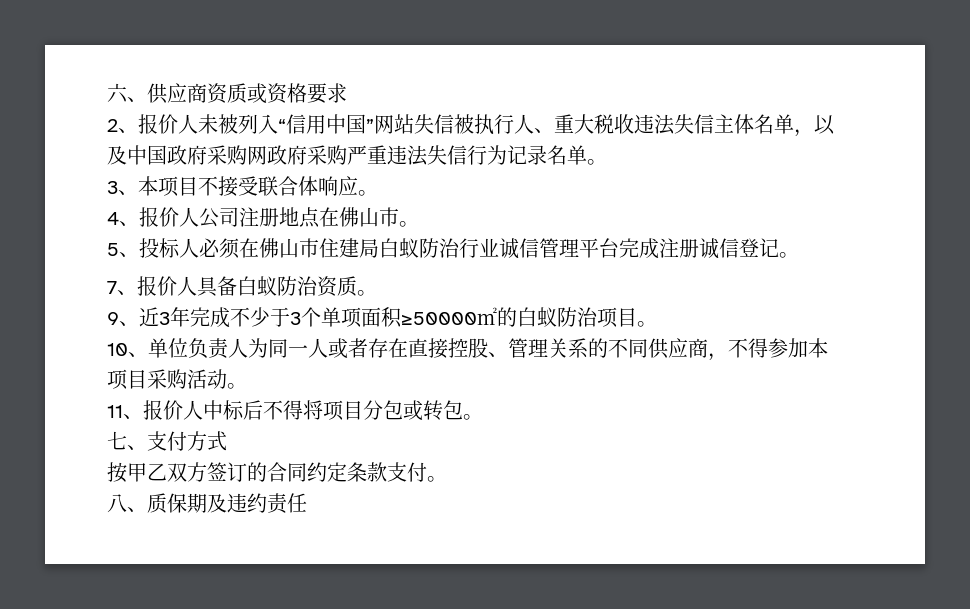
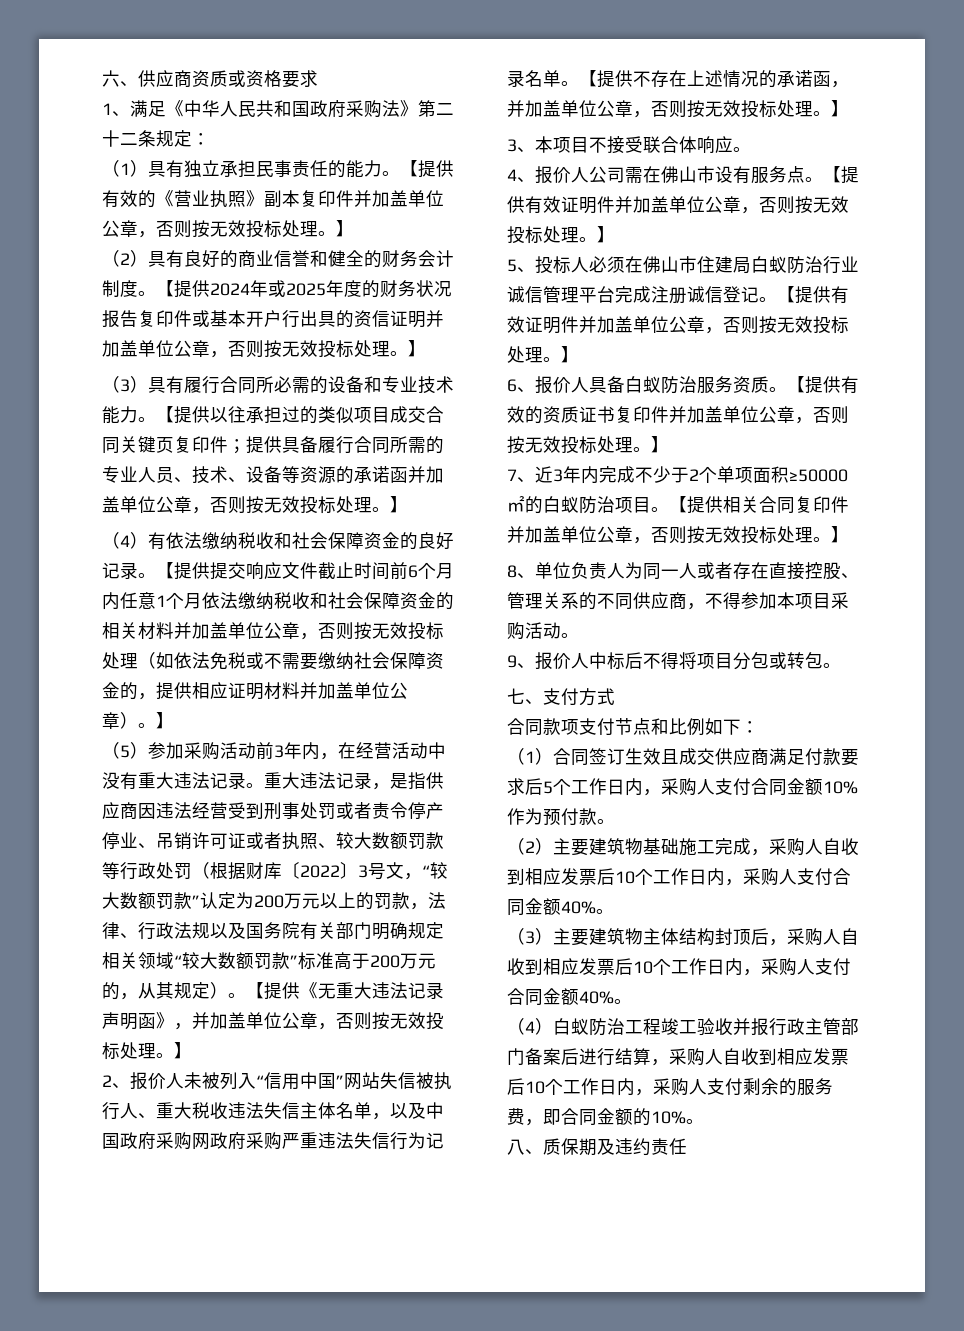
(347, 93) none -> [102,100,454,118] [102,130,210,147] [102,160,454,178] [102,190,444,208] [102,220,354,238] [102,250,454,268] [102,280,452,298] [102,310,444,328] [102,340,426,358] [102,376,454,394] [102,406,444,424] [102,436,444,454] [102,466,444,484] [102,496,408,514] [102,532,454,550] [102,562,454,580] [102,592,454,610] [102,622,444,640] [102,652,444,670] [102,682,408,700] [102,712,174,729] [102,742,446,760] [102,772,444,790] [102,802,444,820] [102,832,444,850] [102,862,448,880] [102,892,446,910] [102,922,444,940] [102,952,436,970] [102,982,444,1000] [102,1012,444,1030] [102,1042,192,1060] // 1、满足《中华人民共和国政府采购法》第二十二条规定： // （1）具有独立承担民事责任的能力。【提供有效的《营业执照》副本复印件并加盖单位公章，否则按无效投标处理。】 // （2）具有良好的商业信誉和健全的财务会计制度。【提供2024年或2025年度的财务状况报告复印件或基本开户行出具的资信证明并加盖单位公章，否则按无效投标处理。】 // （3）具有履行合同所必需的设备和专业技术能力。【提供以往承担过的类似项目成交合同关键页复印件；提供具备履行合同所需的专业人员、技术、设备等资源的承诺函并加盖单位公章，否则按无效投标处理。】 // （4）有依法缴纳税收和社会保障资金的良好记录。【提供提交响应文件截止时间前6个月内任意1个月依法缴纳税收和社会保障资金的相关材料并加盖单位公章，否则按无效投标处理（如依法免税或不需要缴纳社会保障资金的，提供相应证明材料并加盖单位公章）。】 // （5）参加采购活动前3年内，在经营活动中没有重大违法记录。重大违法记录，是指供应商因违法经营受到刑事处罚或者责令停产停业、吊销许可证或者执照、较大数额罚款等行政处罚（根据财库〔2022〕3号文，“较大数额罚款”认定为200万元以上的罚款，法律、行政法规以及国务院有关部门明确规定相关领域“较大数额罚款”标准高于200万元的，从其规定）。【提供《无重大违法记录声明函》，并加盖单位公章，否则按无效投标处理。】
(607, 162) none -> [579,70,849,88] [507,100,849,118] 【提供不存在上述情况的承诺函，并加盖单位公章，否则按无效投标处理。】
[239,207,419,228] 注册地点在佛山市。 -> [625,166,859,184] [507,196,849,214] [507,226,615,244] 需在佛山市设有服务点。【提供有效证明件并加盖单位公章，否则按无效投标处理。】
[107,281,117,294] // 7 -> [777,286,849,304] [507,316,849,334] [507,346,579,363] [507,379,517,392] 【提供有效证明件并加盖单位公章，否则按无效投标处理。】 // 6
(318, 286) none -> [697,376,733,394] 服务
[107,312,119,325] // 9 -> [787,376,859,394] [507,406,849,424] [507,436,669,454] [507,469,517,481] 【提供有效的资质证书复印件并加盖单位公章，否则按无效投标处理。】 // 7
(190, 317) none -> [581,466,599,484] 内
[290,312,301,325] 3 -> [689,469,699,481] 2
[107,343,128,356] // 10 -> [669,496,849,514] [507,526,849,544] [507,565,517,578] 【提供相关合同复印件并加盖单位公章，否则按无效投标处理。】 // 8
[107,405,123,418] 11 -> [507,655,517,668] 9
[107,462,427,483] 按甲乙双方签订的合同约定条款支付 -> [507,718,759,736] [507,748,859,766] [507,778,858,796] [507,808,615,826] [507,838,859,856] [507,868,851,886] [507,898,614,916] [507,928,859,946] [507,958,851,976] [507,988,632,1006] [507,1018,859,1036] [507,1048,849,1066] [507,1078,833,1096] [507,1108,686,1126] 合同款项支付节点和比例如下： // （1）合同签订生效且成交供应商满足付款要求后5个工作日内，采购人支付合同金额10%作为预付款。 // （2）主要建筑物基础施工完成，采购人自收到相应发票后10个工作日内，采购人支付合同金额40%。 // （3）主要建筑物主体结构封顶后，采购人自收到相应发票后10个工作日内，采购人支付合同金额40%。 // （4）白蚁防治工程竣工验收并报行政主管部门备案后进行结算，采购人自收到相应发票后10个工作日内，采购人支付剩余的服务费，即合同金额的10%

